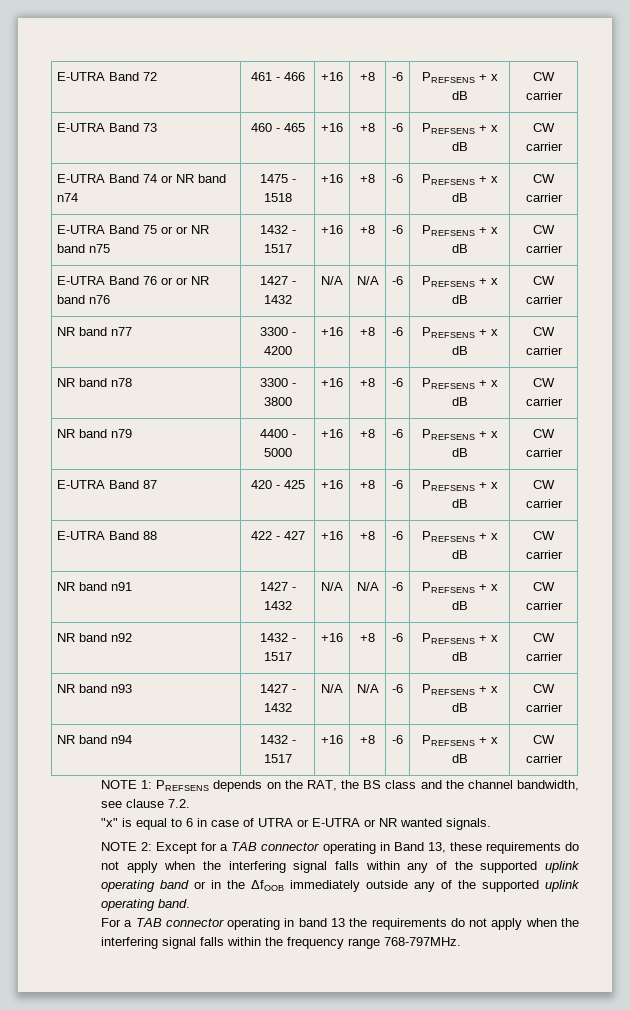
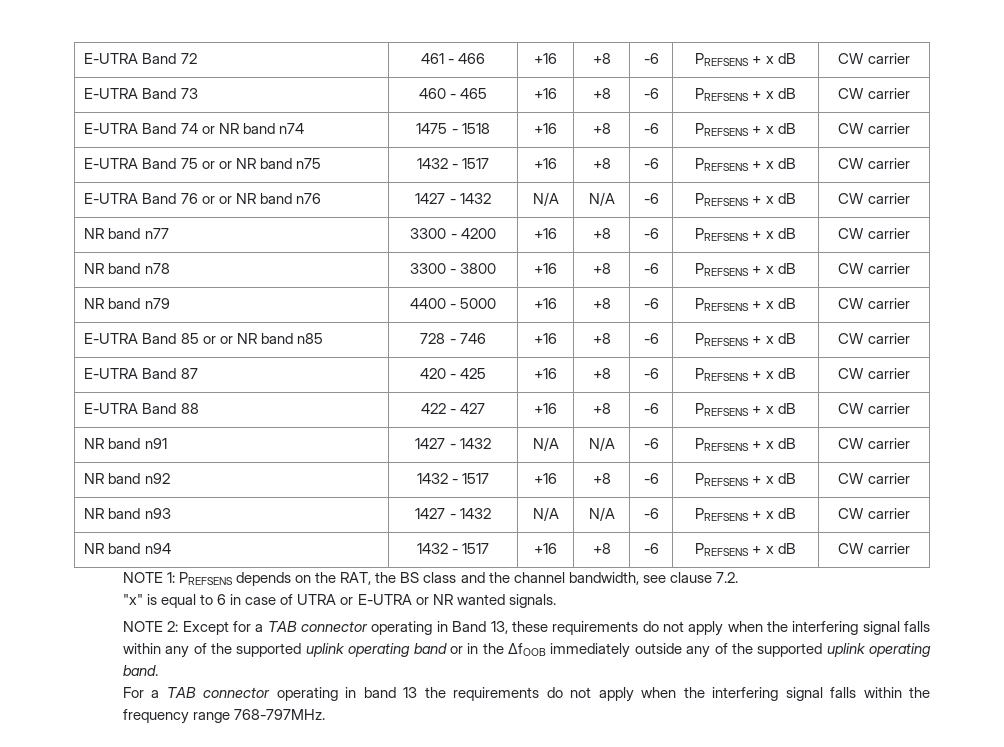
(563, 452) none -> [84,333,323,344] [420,333,486,344] [534,333,557,344] [592,333,611,344] [643,333,659,344] [695,333,796,346] [838,333,910,344] // E-UTRA Band 85 or or NR band n85 | 728 - 746 | +16 | +8 | -6 | PREFSENS + x dB | CW carrier

